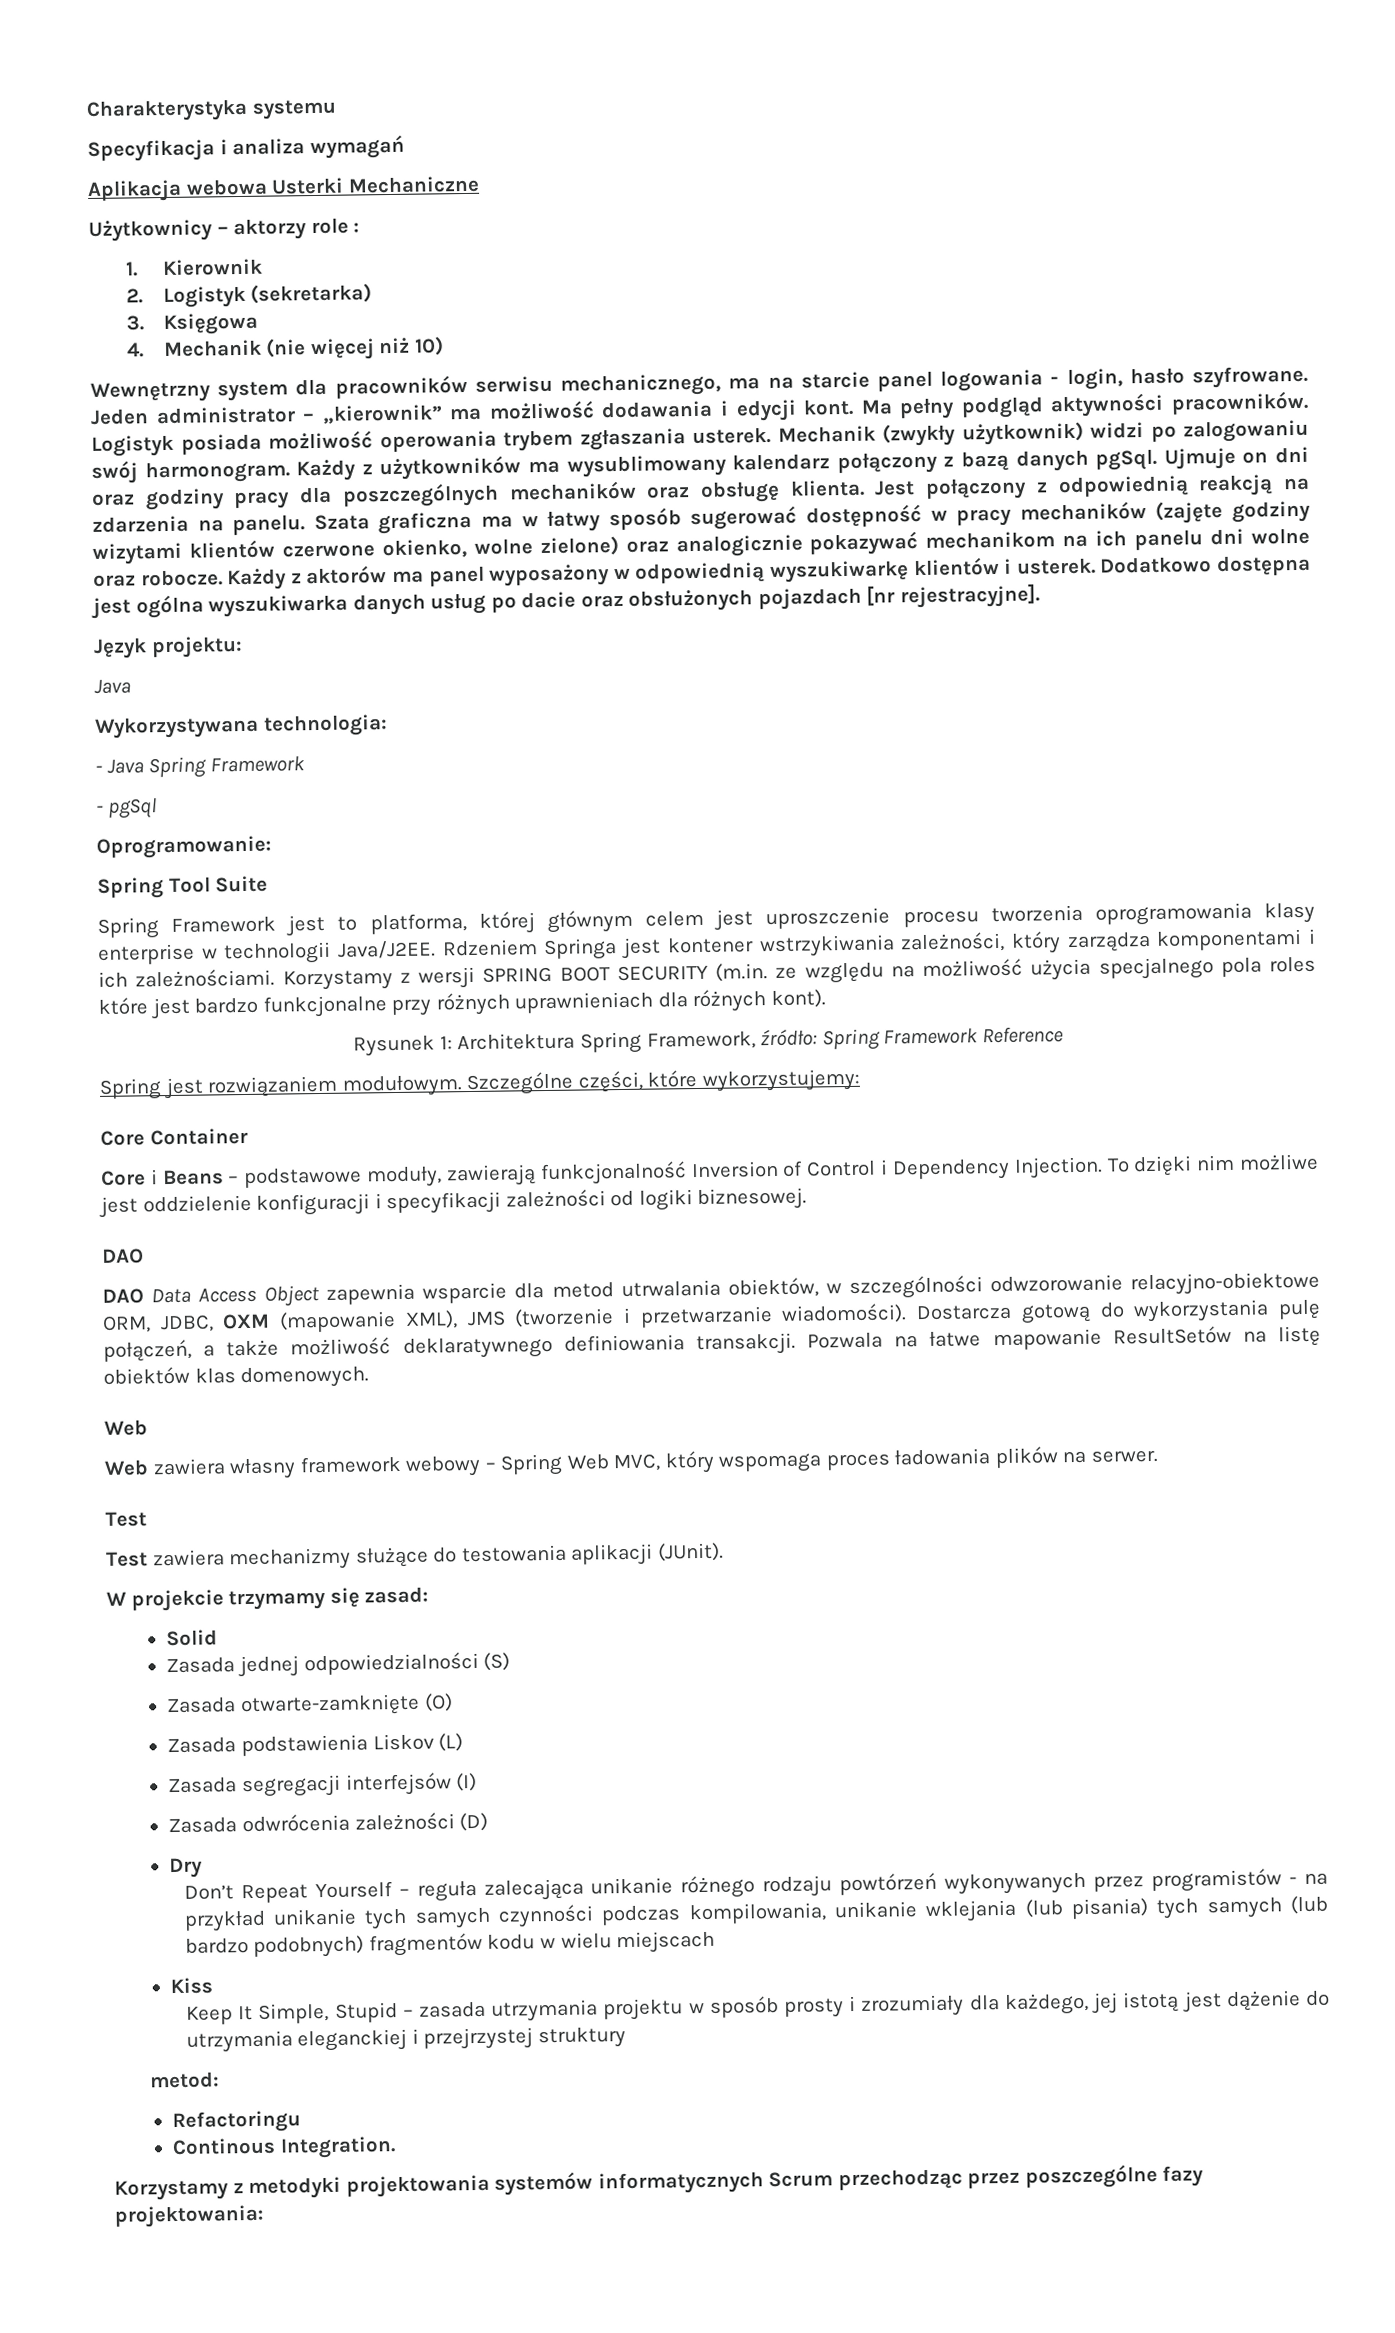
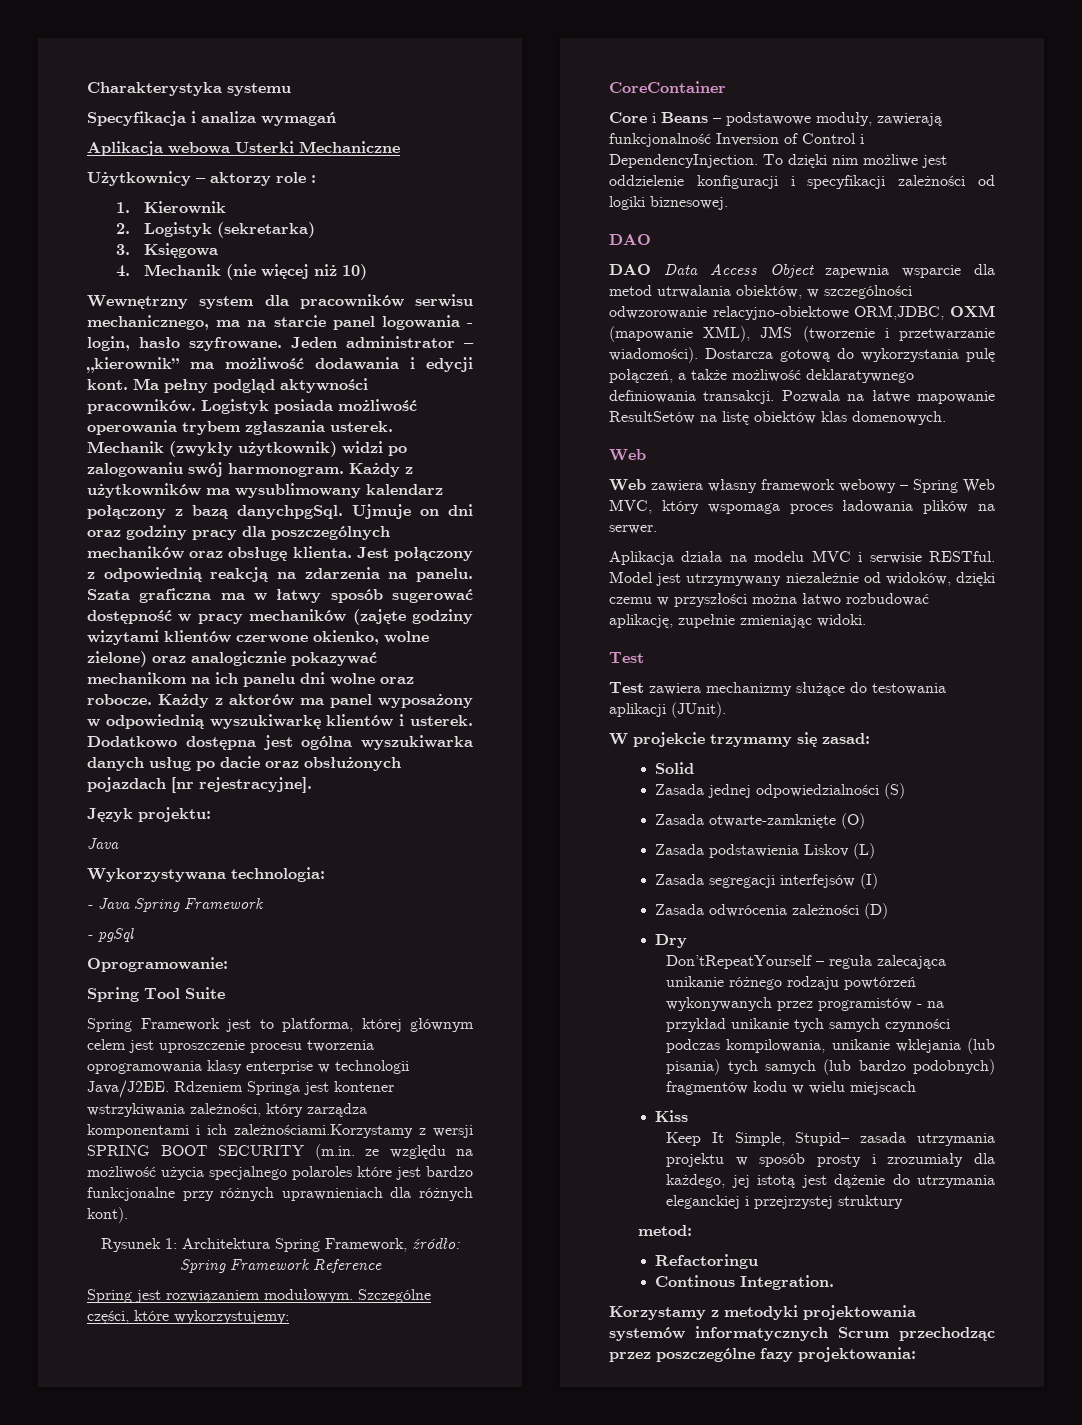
[1015,448,1158,472] danych pgSql. -> [237,505,343,519] danychpgSql.
[135,968,393,991] zależnościami. Korzystamy -> [234,1124,413,1138] zależnościami.Korzystamy
[1220,956,1316,978] pola roles -> [292,1166,352,1180] polaroles
[100,1127,248,1146] Core Container -> [609,81,726,93] CoreContainer
[891,1156,1103,1181] Dependency Injection. -> [609,154,758,168] DependencyInjection.
[102,1314,214,1333] ORM, JDBC, -> [854,305,945,320] ORM,JDBC,
(1159, 1456) none -> [609,550,995,565] [609,571,995,586] [609,593,929,607] [609,614,866,628] // Aplikacja działa na modelu MVC i serwisie RESTful. Model jest utrzymywany niezależnie od widoków, dzięki czemu w przyszłości można łatwo rozbudować aplikację, zupełnie zmieniając widoki.
[183,1881,393,1904] Don’t Repeat Yourself -> [666,955,813,969] Don’tRepeatYourself
[334,2002,414,2023] Stupid – -> [795,1132,850,1146] Stupid–

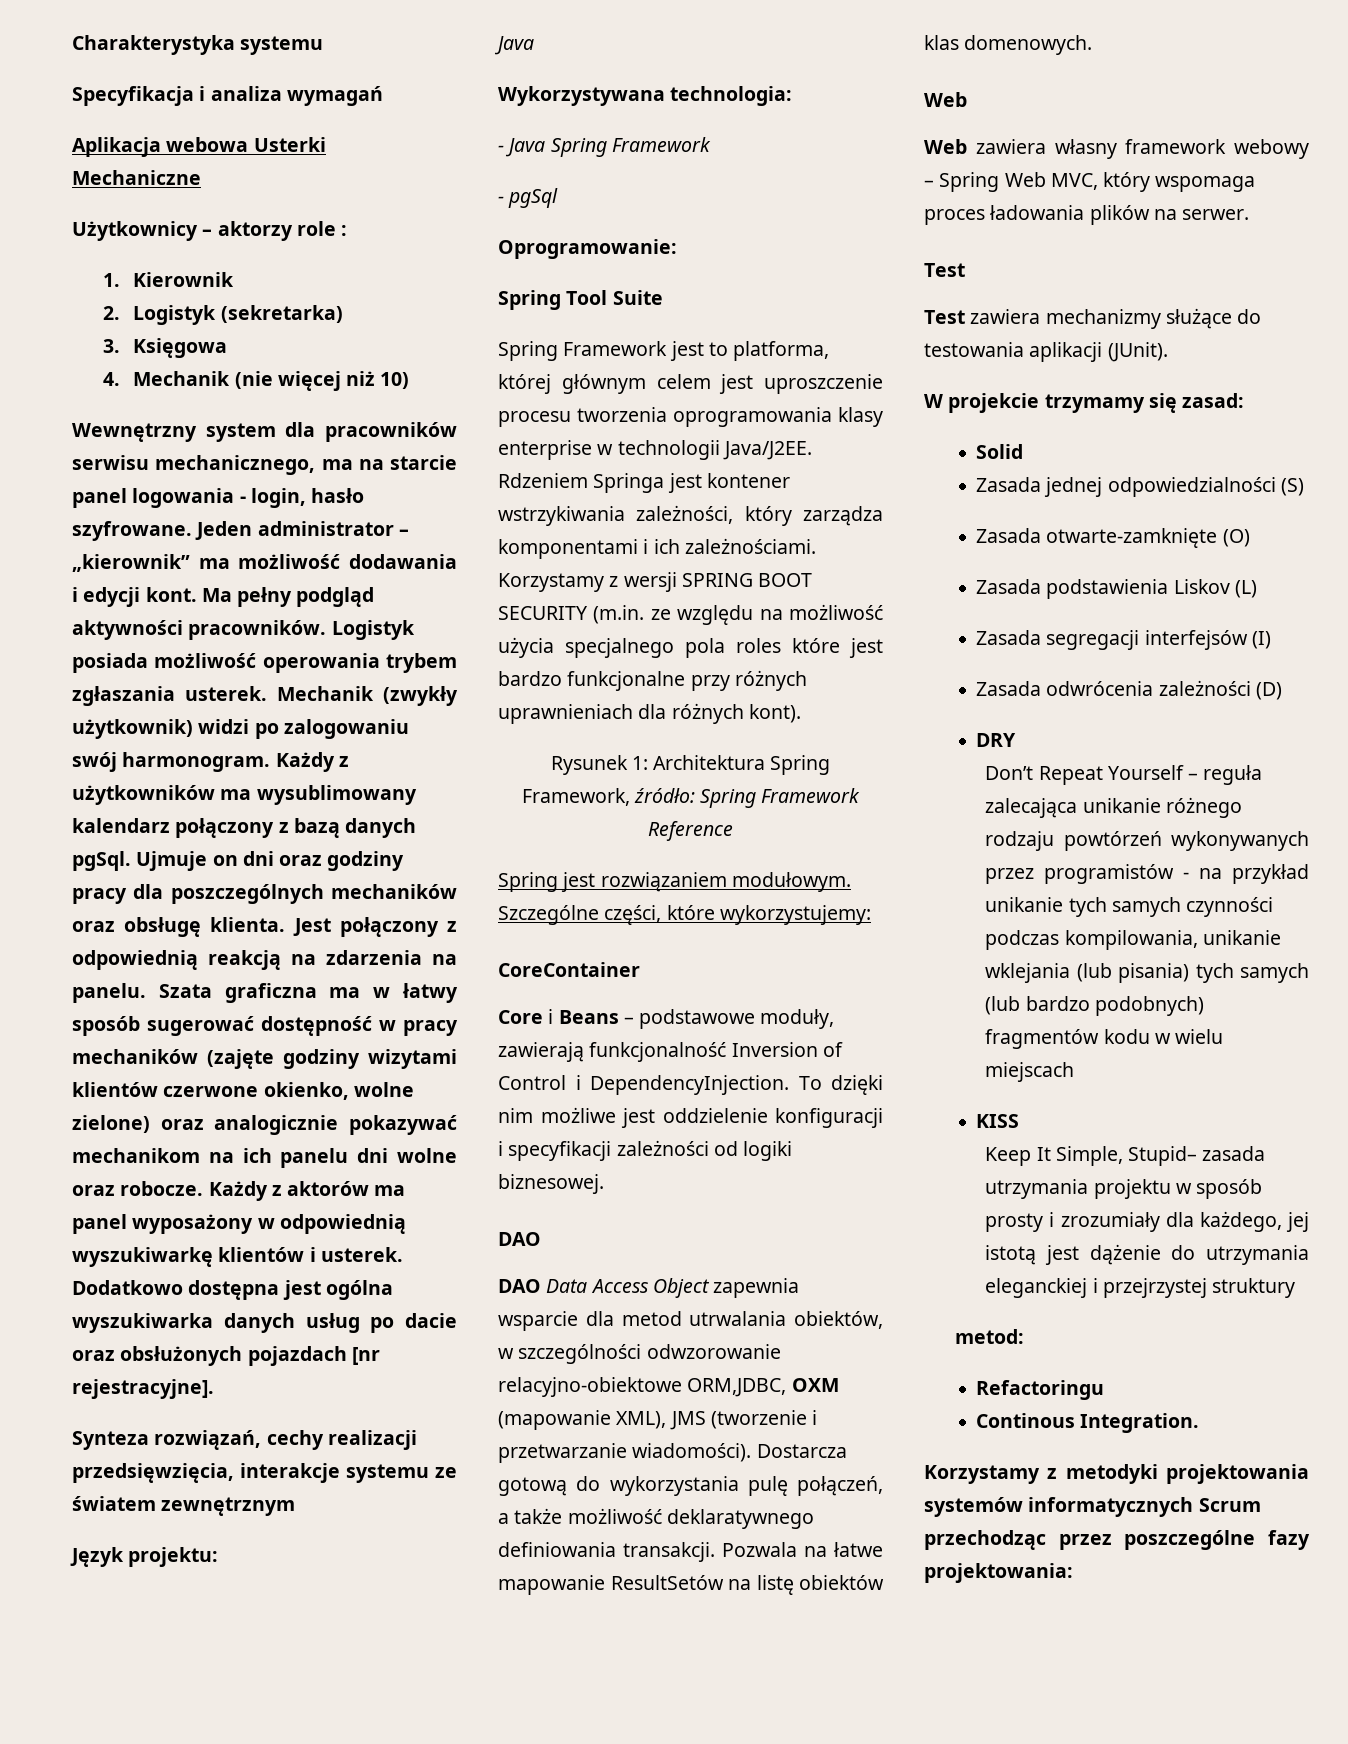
[237,505,343,519] danychpgSql. -> [345,818,417,838] [72,851,131,871] danych pgSql.
(312, 785) none -> [72,1430,417,1450] [72,1463,457,1483] [72,1496,296,1516] // Synteza rozwiązań, cechy realizacji przedsięwzięcia, interakcje systemu ze światem zewnętrznym
[234,1124,413,1138] zależnościami.Korzystamy -> [684,538,816,554] [498,573,604,592] zależnościami. Korzystamy
[292,1166,352,1180] polaroles -> [685,638,781,658] pola roles
[609,550,995,565] [609,571,995,586] [609,593,929,607] [609,614,866,628] // Aplikacja działa na modelu MVC i serwisie RESTful. Model jest utrzymywany niezależnie od widoków, dzięki czemu w przyszłości można łatwo rozbudować aplikację, zupełnie zmieniając widoki. -> (1250, 214) none
[655,934,688,948] [666,955,813,969] Dry // Don’tRepeatYourself -> [976,733,1017,747] [985,765,1184,785] DRY // Don’t Repeat Yourself
[655,1110,689,1122] Kiss -> [976,1114,1020,1128] KISS

